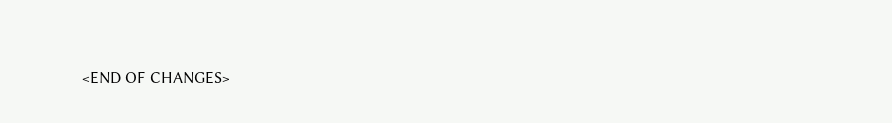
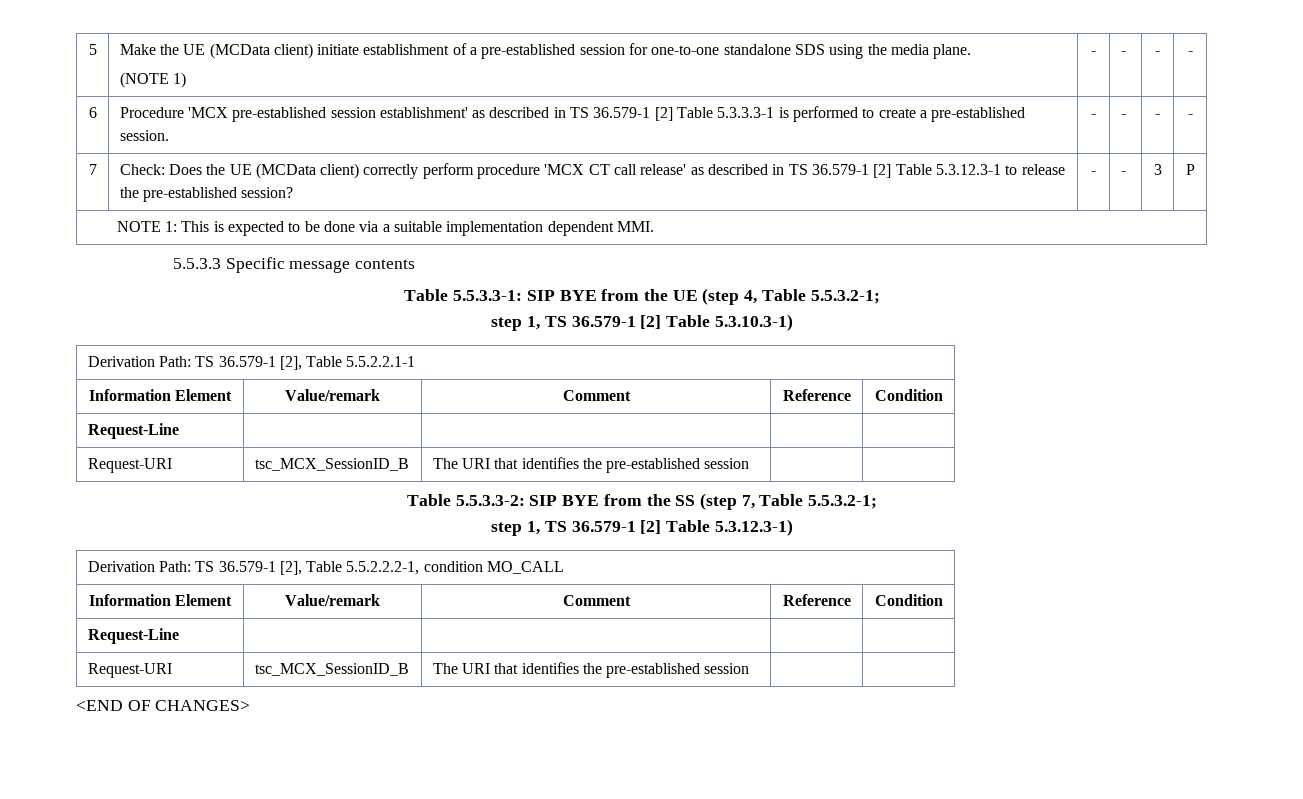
(82, 77) none -> [88,44,97,55] [119,43,972,59] [119,72,186,88] [1091,51,1096,55] [1120,51,1126,55] [1155,51,1160,55] [1187,51,1193,55] [88,107,97,118] [119,106,1026,122] [119,130,169,141] [1091,114,1096,118] [1120,114,1126,118] [1155,114,1160,118] [1187,114,1193,118] [88,164,97,175] [119,163,1065,179] [119,187,294,202] [1091,171,1096,175] [1120,171,1126,175] [1153,164,1162,175] [1185,164,1195,175] [116,221,654,236] [172,257,416,273] [404,288,880,305] [491,314,793,331] [87,356,416,370] [88,389,233,401] [285,389,380,401] [562,390,631,401] [782,389,851,401] [874,389,943,401] [87,423,179,439] [87,458,172,473] [254,458,409,471] [432,457,750,473] [406,493,878,510] [491,519,793,536] [87,561,565,575] [88,594,233,606] [285,594,380,606] [562,595,631,606] [782,594,851,606] [874,594,943,606] [87,628,179,644] [87,663,172,678] [254,663,409,676] [432,662,750,678] 5 | Make the UE (MCData client) initiate establishment of a pre-established session for one-to-one standalone SDS using the media plane. // (NOTE 1) | - | - | - | - // 6 | Procedure 'MCX pre-established session establishment' as described in TS 36.579-1 [2] Table 5.3.3.3-1 is performed to create a pre-established session. | - | - | - | - // 7 | Check: Does the UE (MCData client) correctly perform procedure 'MCX CT call release' as described in TS 36.579-1 [2] Table 5.3.12.3-1 to release the pre-established session? | - | - | 3 | P // NOTE 1: This is expected to be done via a suitable implementation dependent MMI. // 5.5.3.3 Specific message contents // Table 5.5.3.3-1: SIP BYE from the UE (step 4, Table 5.5.3.2-1; // step 1, TS 36.579-1 [2] Table 5.3.10.3-1) // Derivation Path: TS 36.579-1 [2], Table 5.5.2.2.1-1 // Information Element | Value/remark | Comment | Reference | Condition // Request-Line | | | | // Request-URI | tsc_MCX_SessionID_B | The URI that identifies the pre-established session | | // Table 5.5.3.3-2: SIP BYE from the SS (step 7, Table 5.5.3.2-1; // step 1, TS 36.579-1 [2] Table 5.3.12.3-1) // Derivation Path: TS 36.579-1 [2], Table 5.5.2.2.2-1, condition MO_CALL // Information Element | Value/remark | Comment | Reference | Condition // Request-Line | | | | // Request-URI | tsc_MCX_SessionID_B | The URI that identifies the pre-established session | | //

